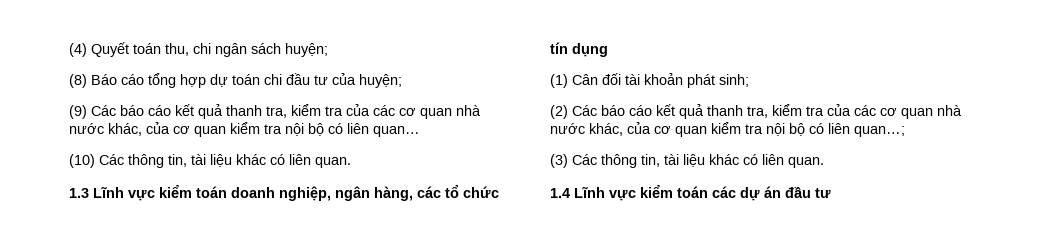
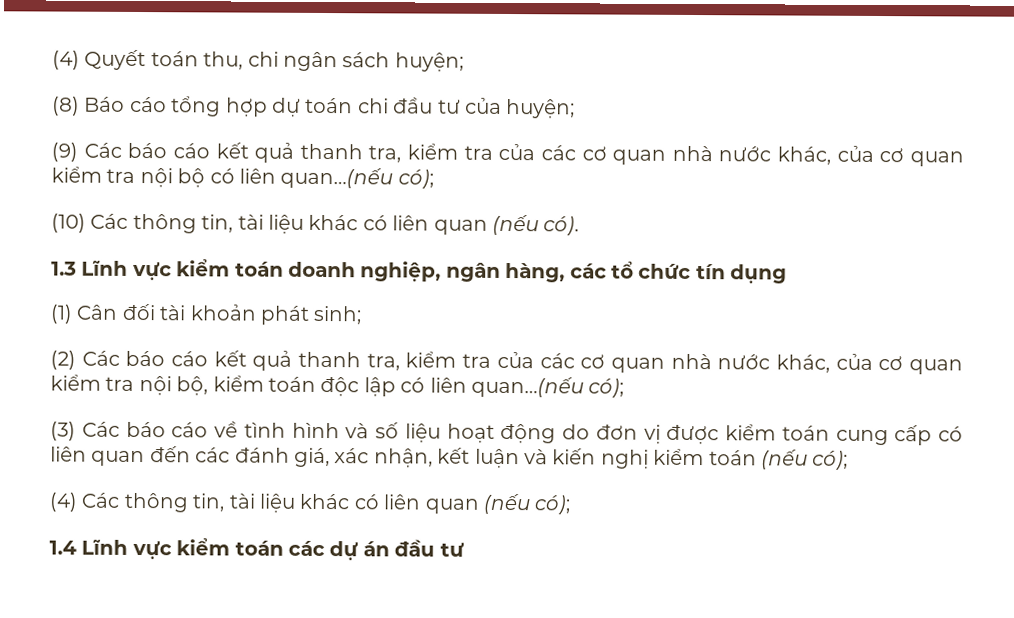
[373,126,420,137] quan… -> [280,167,434,189] quan…(nếu có);
[315,157,351,168] quan. -> [433,214,580,236] quan (nếu có).
[789,123,905,137] [550,154,824,168] bộ có liên quan…; // (3) Các thông tin, tài liệu khác có liên quan. -> [176,375,625,398] [50,421,963,446] [50,446,849,470] [49,492,571,515] bộ, kiểm toán độc lập có liên quan…(nếu có); // (3) Các báo cáo về tình hình và số liệu hoạt động do đơn vị được kiểm toán cung cấp có liên quan đến các đánh giá, xác nhận, kết luận và kiến nghị kiểm toán (nếu có); // (4) Các thông tin, tài liệu khác có liên quan (nếu có);

